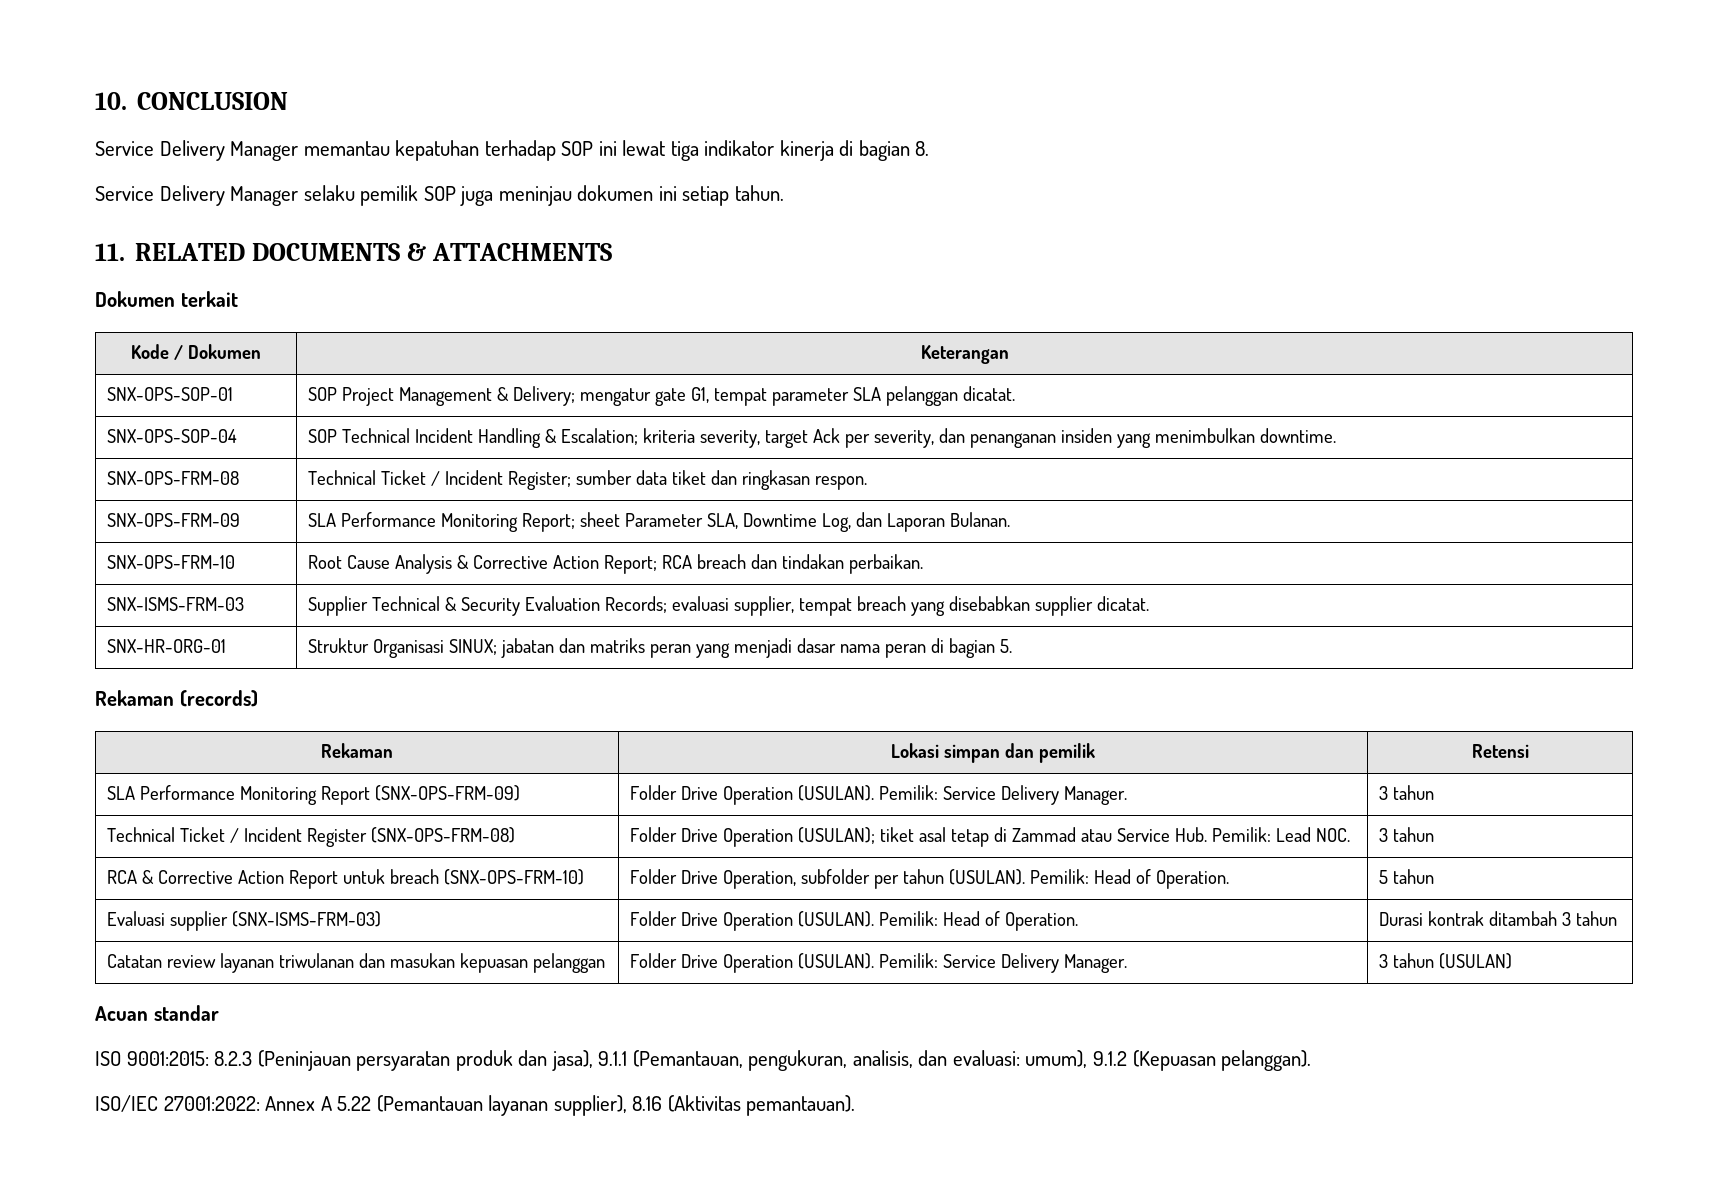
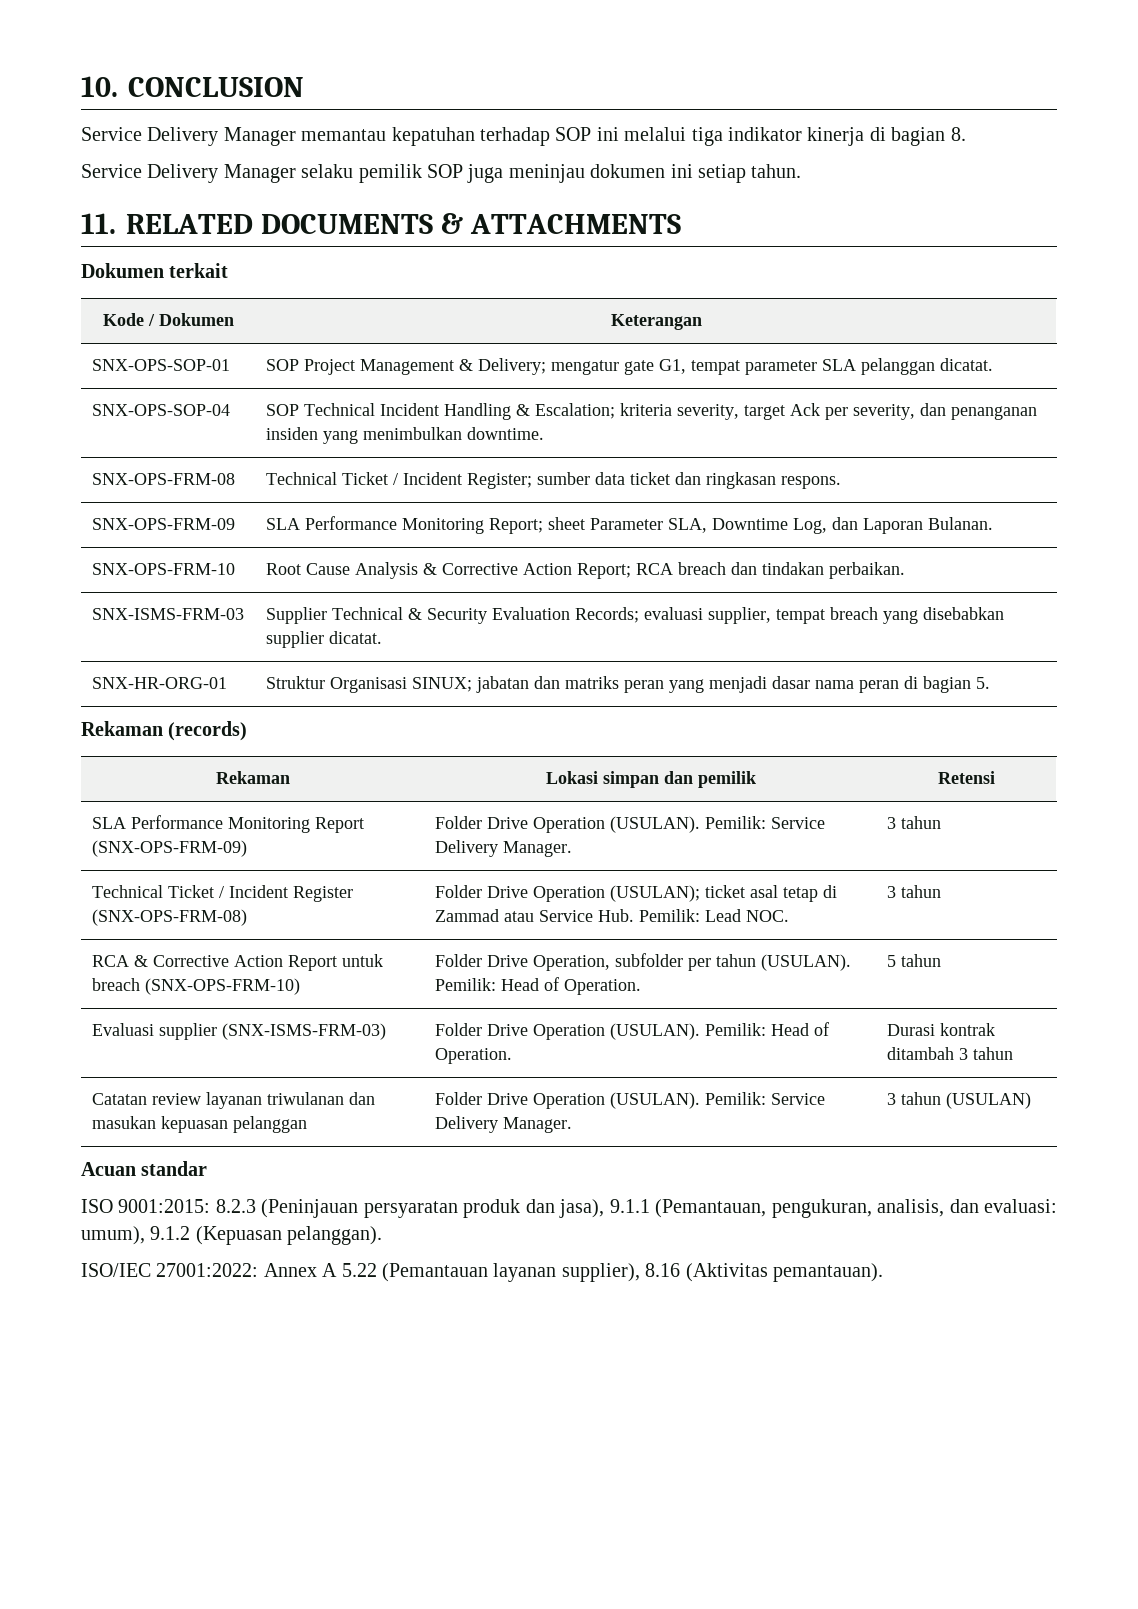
[622,140,666,156] lewat -> [624,127,687,141] melalui
[672,470,707,485] tiket -> [629,472,670,485] ticket
[815,476,868,490] respon. -> [780,476,841,489] respons.
[880,827,915,842] tiket -> [704,885,745,898] ticket

